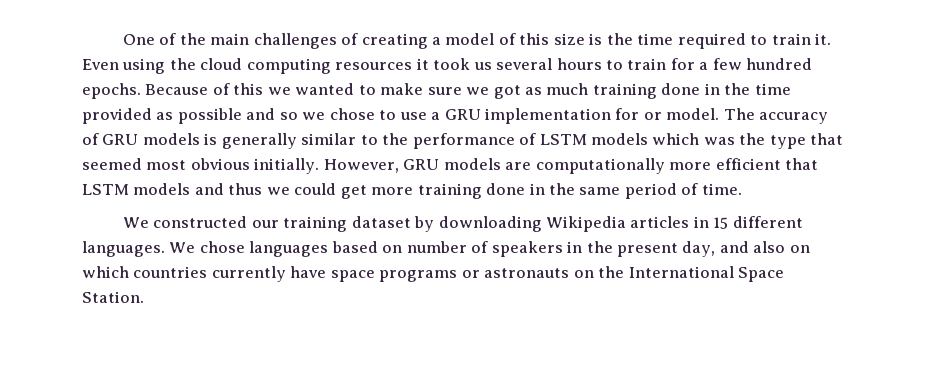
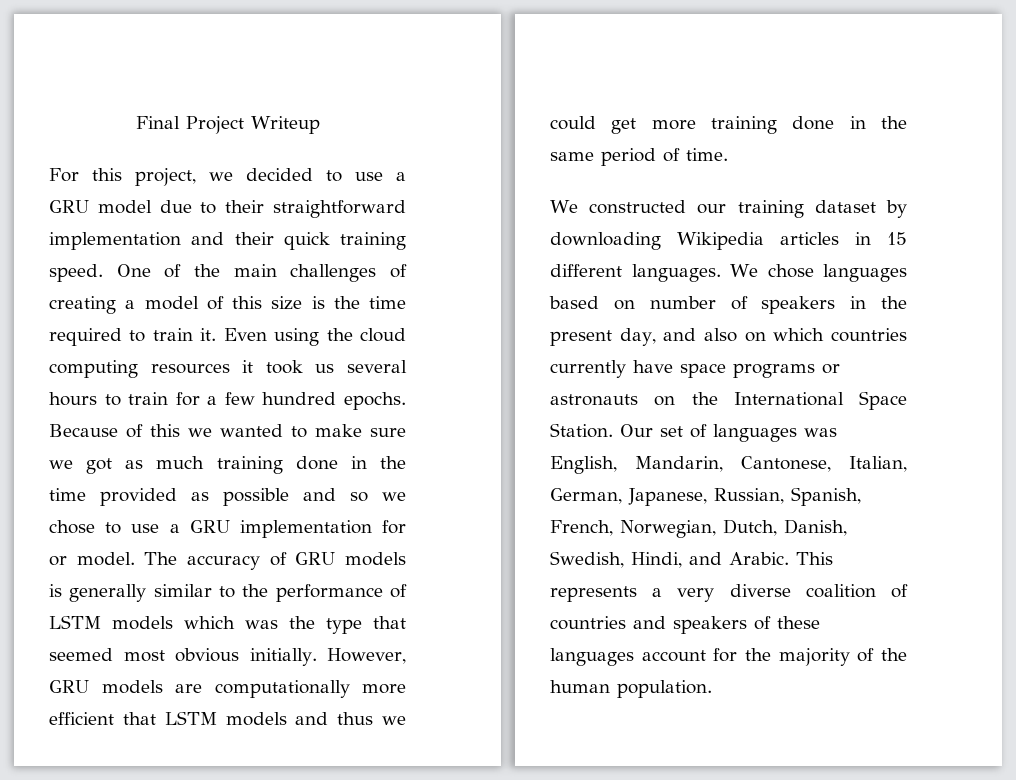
(122, 39) none -> [135,116,320,134] [49,168,406,186] [49,200,406,218] [49,232,406,250] [49,264,103,282] Final Project Writeup // For this project, we decided to use a GRU model due to their straightforward implementation and their quick training speed.
(144, 297) none -> [620,424,837,442] [550,456,907,474] [550,487,861,506] [550,519,847,538] [550,551,833,568] [550,584,908,602] [550,616,820,634] [550,648,907,666] [550,680,712,698] Our set of languages was English, Mandarin, Cantonese, Italian, German, Japanese, Russian, Spanish, French, Norwegian, Dutch, Danish, Swedish, Hindi, and Arabic. This represents a very diverse coalition of countries and speakers of these languages account for the majority of the human population.

